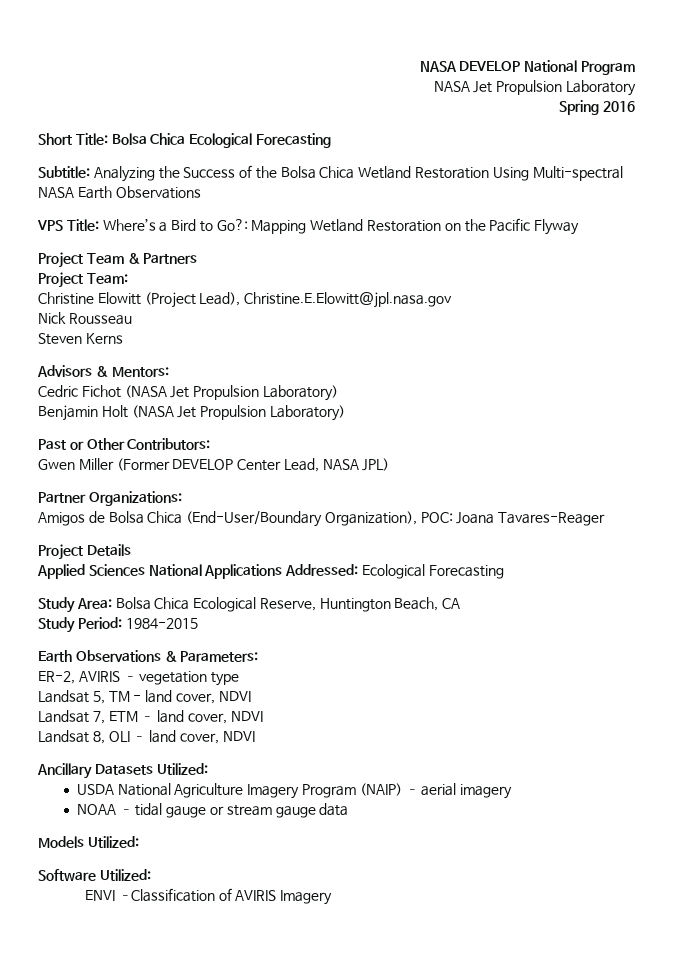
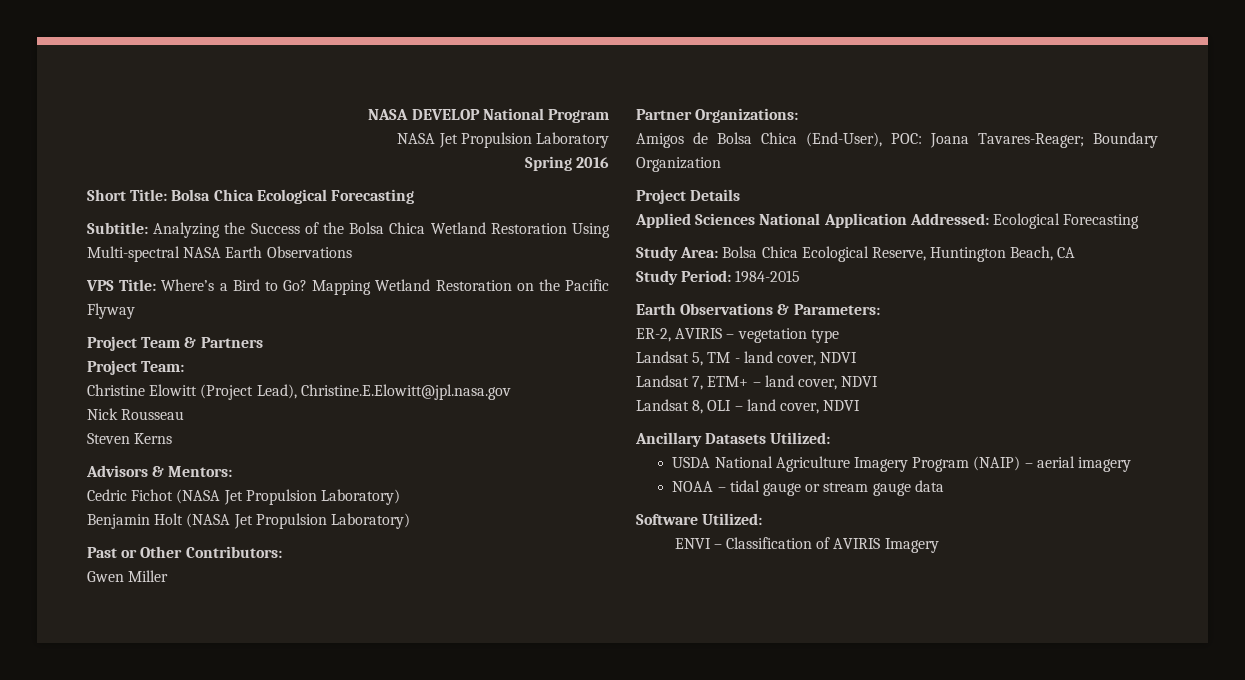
[216,219,248,231] Go?: -> [283,280,307,291] Go?
[116,458,390,472] (Former DEVELOP Center Lead, NASA JPL) -> (169, 576) none
[186,511,606,527] (End-User/Boundary Organization), POC: Joana Tavares-Reager -> [806,132,1158,148] [636,157,721,172] (End-User), POC: Joana Tavares-Reager; Boundary Organization
[204,564,283,579] Applications -> [823,213,907,228] Application
[108,711,138,722] ETM -> [707,376,749,387] ETM+
[38,836,139,848] // Models Utilized: -> (944, 486) none
[118,888,215,902] –Classification -> [713,537,813,549] – Classification

